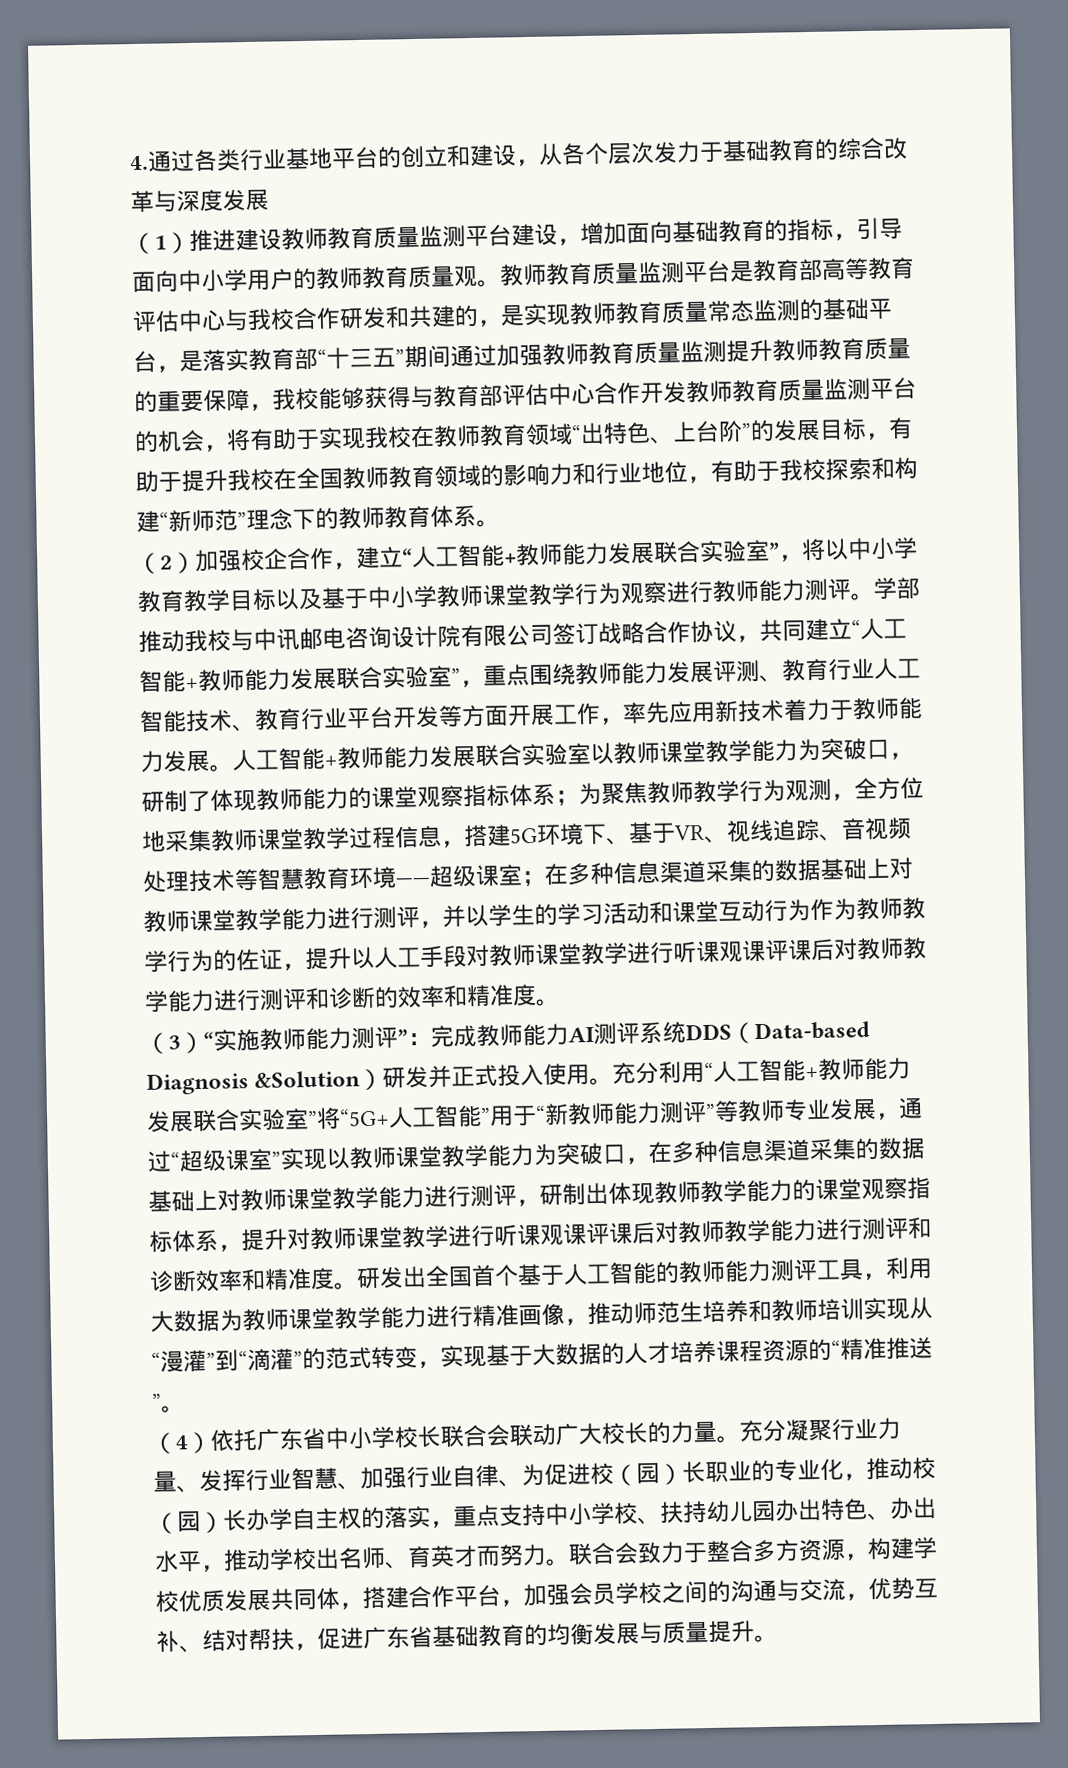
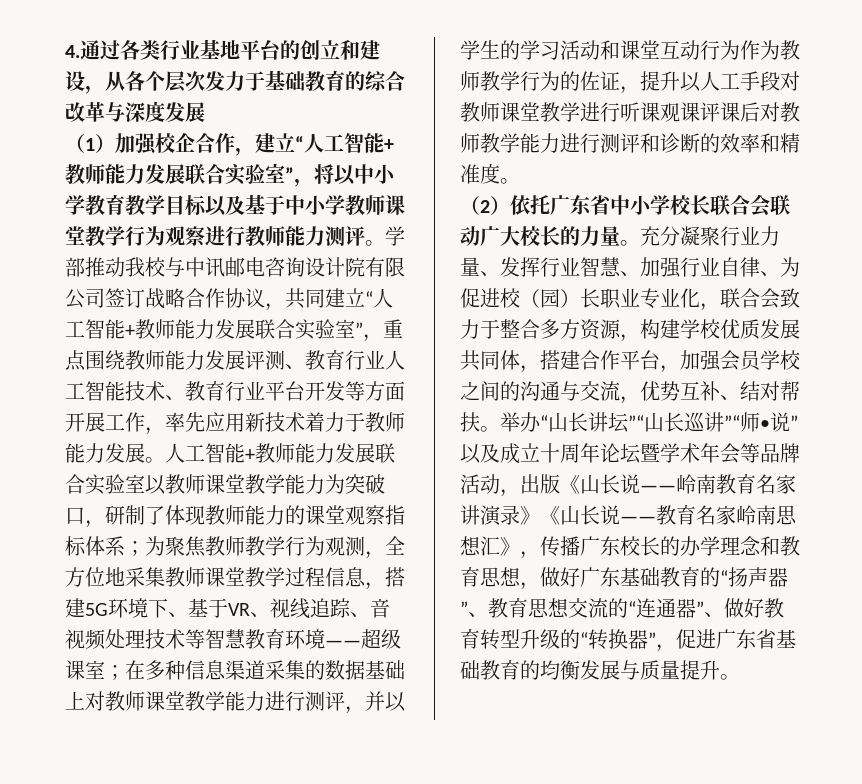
[189,217,903,253] [132,257,915,293] [132,297,892,334] [133,337,911,374] [134,377,917,414] [134,417,913,454] [135,457,918,494] [136,504,500,534] [137,551,196,575] 推进建设教师教育质量监测平台建设，增加面向基础教育的指标，引导面向中小学用户的教师教育质量观。教师教育质量监测平台是教育部高等教育评估中心与我校合作研发和共建的，是实现教师教育质量常态监测的基础平台，是落实教育部“十三五”期间通过加强教师教育质量监测提升教师教育质量的重要保障，我校能够获得与教育部评估中心合作开发教师教育质量监测平台的机会，将有助于实现我校在教师教育领域“出特色、上台阶”的发展目标，有助于提升我校在全国教师教育领域的影响力和行业地位，有助于我校探索和构建“新师范”理念下的教师教育体系。 // （2） -> (115, 143) none
[168,1021,870,1054] [146,1057,912,1095] [146,1097,923,1133] [147,1137,925,1173] [148,1176,931,1213] [149,1216,932,1253] [149,1257,933,1293] [150,1296,933,1333] [151,1336,933,1373] [152,1393,185,1413] [152,1432,189,1454] 3）“实施教师能力测评”：完成教师能力AI测评系统DDS（Data-based Diagnosis &Solution）研发并正式投入使用。充分利用“人工智能+教师能力发展联合实验室”将“5G+人工智能”用于“新教师能力测评”等教师专业发展，通过“超级课室”实现以教师课堂教学能力为突破口，在多种信息渠道采集的数据基础上对教师课堂教学能力进行测评，研制出体现教师教学能力的课堂观察指标体系，提升对教师课堂教学进行听课观课评课后对教师教学能力进行测评和诊断效率和精准度。研发出全国首个基于人工智能的教师能力测评工具，利用大数据为教师课堂教学能力进行精准画像，推动师范生培养和教师培训实现从“漫灌”到“滴灌”的范式转变，实现基于大数据的人才培养课程资源的“精准推送”。 // （4 -> [480,200,490,213] 2
[751,1459,775,1483] 的 -> (640, 297) none
[866,1456,936,1481] [154,1496,937,1534] [154,1543,570,1573] 推动校（园）长办学自主权的落实，重点支持中小学校、扶持幼儿园办出特色、办出水平，推动学校出名师、育英才而努力。 -> (720, 307) none
(295, 1639) none -> [480,412,798,433] [460,443,800,464] [460,474,796,497] [460,505,797,526] [460,536,800,559] [460,567,788,590] [460,598,784,618] [460,629,656,650] 。举办“山长讲坛”“山长巡讲”“师•说”以及成立十周年论坛暨学术年会等品牌活动，出版《山长说——岭南教育名家讲演录》《山长说——教育名家岭南思想汇》，传播广东校长的办学理念和教育思想，做好广东基础教育的“扬声器”、教育思想交流的“连通器”、做好教育转型升级的“转换器”

